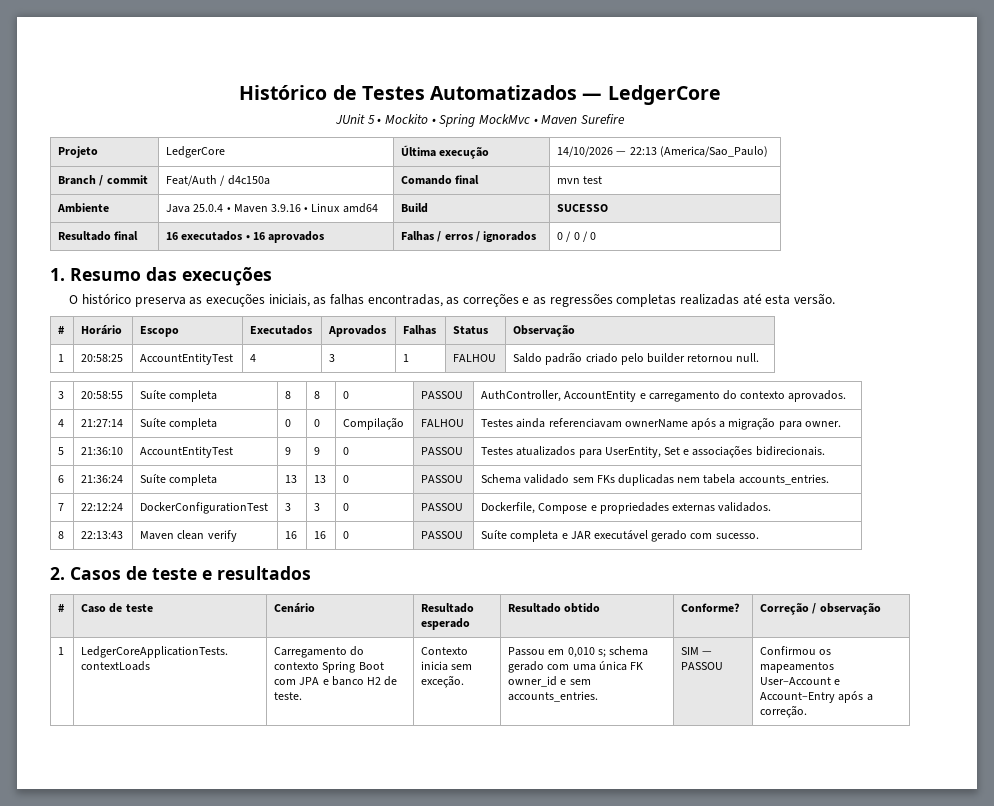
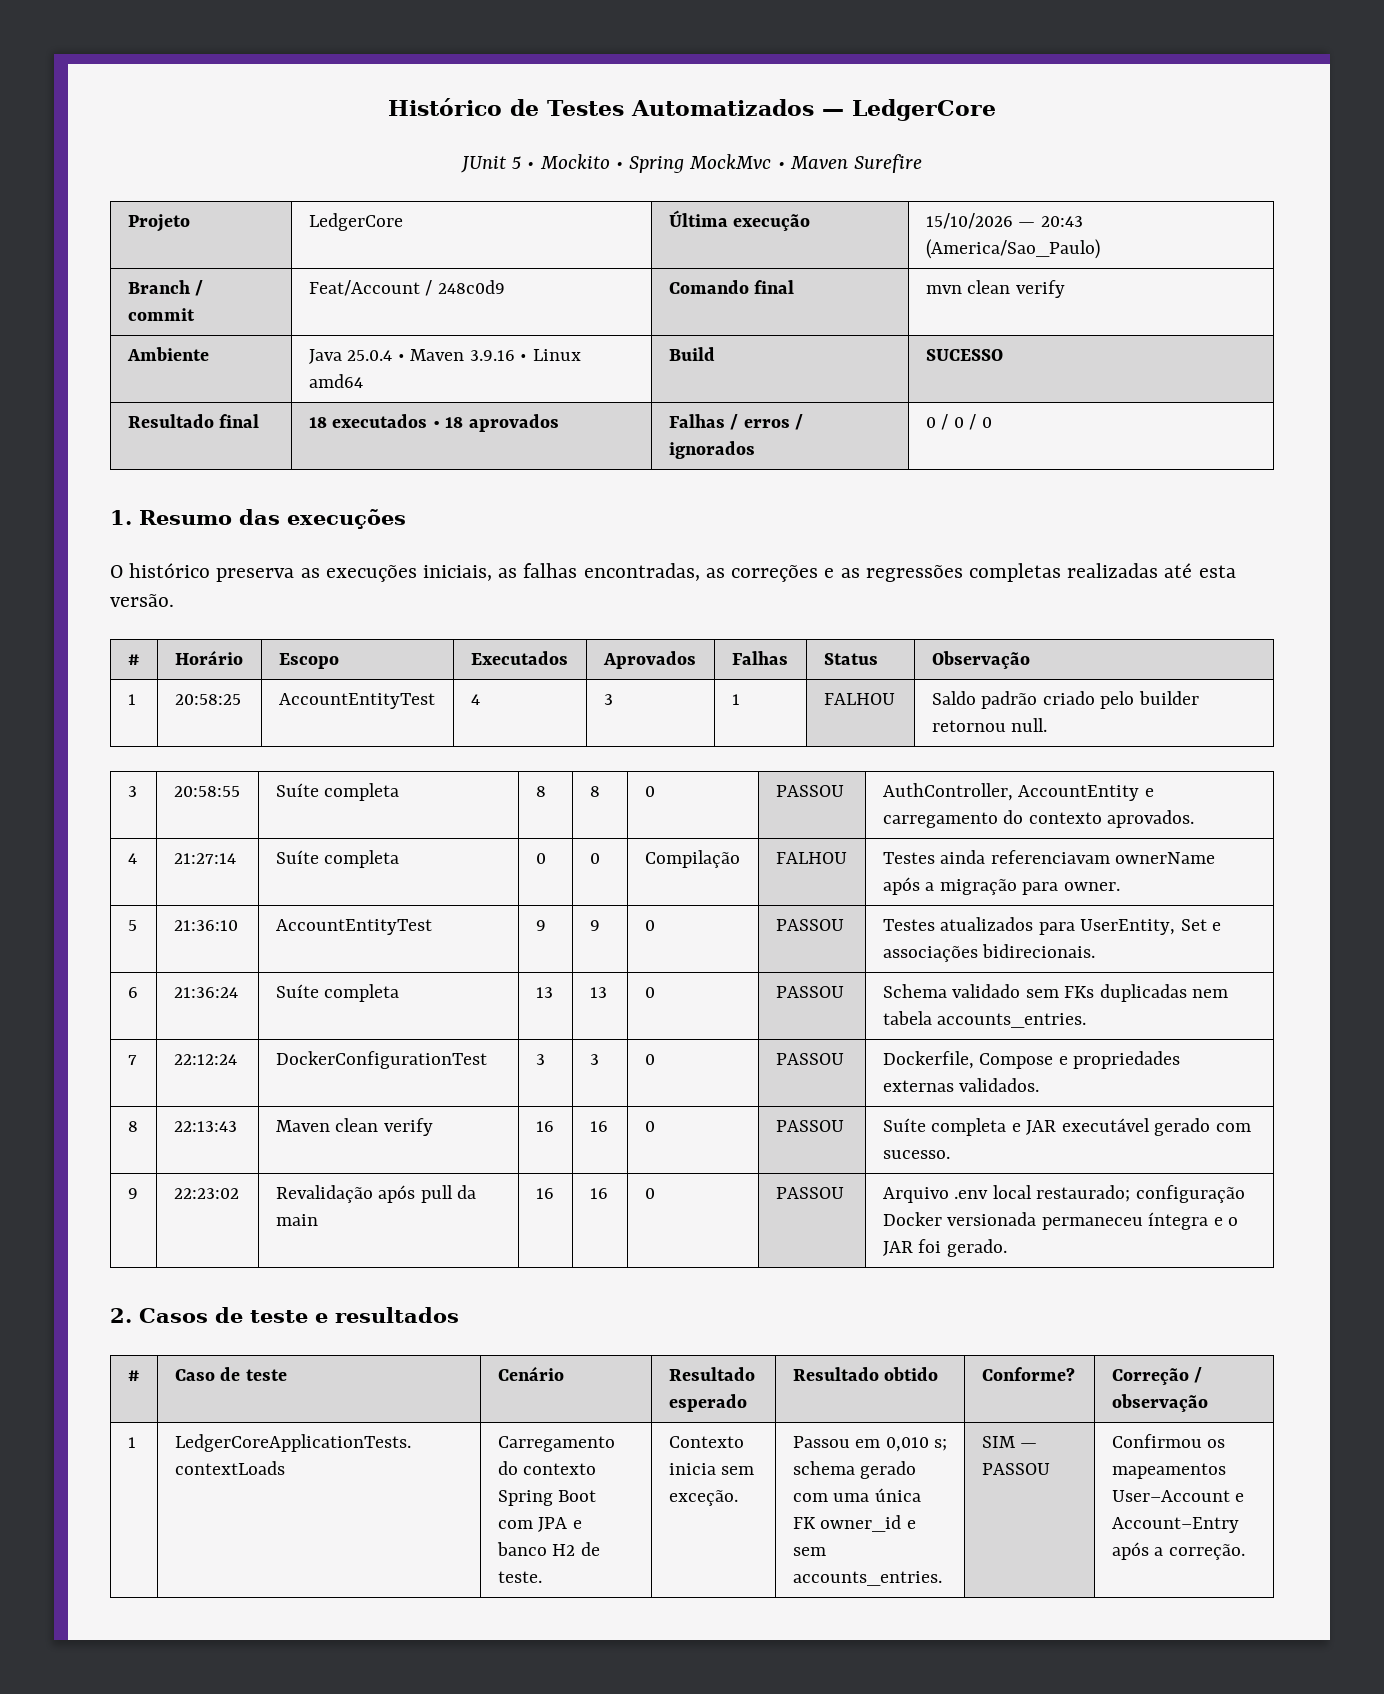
[557,146,657,157] 14/10/2026 — 22:13 -> [925,213,1083,229] 15/10/2026 — 20:43
[166,175,270,186] Feat/Auth / d4c150a -> [308,280,505,296] Feat/Account / 248c0d9
[583,176,603,184] test -> [967,280,1065,298] clean verify
[166,232,179,240] 16 -> [308,417,327,428] 18
[252,232,265,240] 16 -> [445,417,464,428] 18
(759, 536) none -> [127,1188,138,1199] [173,1188,239,1199] [275,1185,477,1203] [275,1214,318,1226] [535,1188,554,1199] [589,1188,608,1199] [644,1188,655,1199] [775,1187,844,1199] [882,1185,1245,1203] [882,1212,1239,1230] [882,1239,1007,1257] // 9 | 22:23:02 | Revalidação após pull da main | 16 | 16 | 0 | PASSOU | Arquivo .env local restaurado; configuração Docker versionada permaneceu íntegra e o JAR foi gerado.

